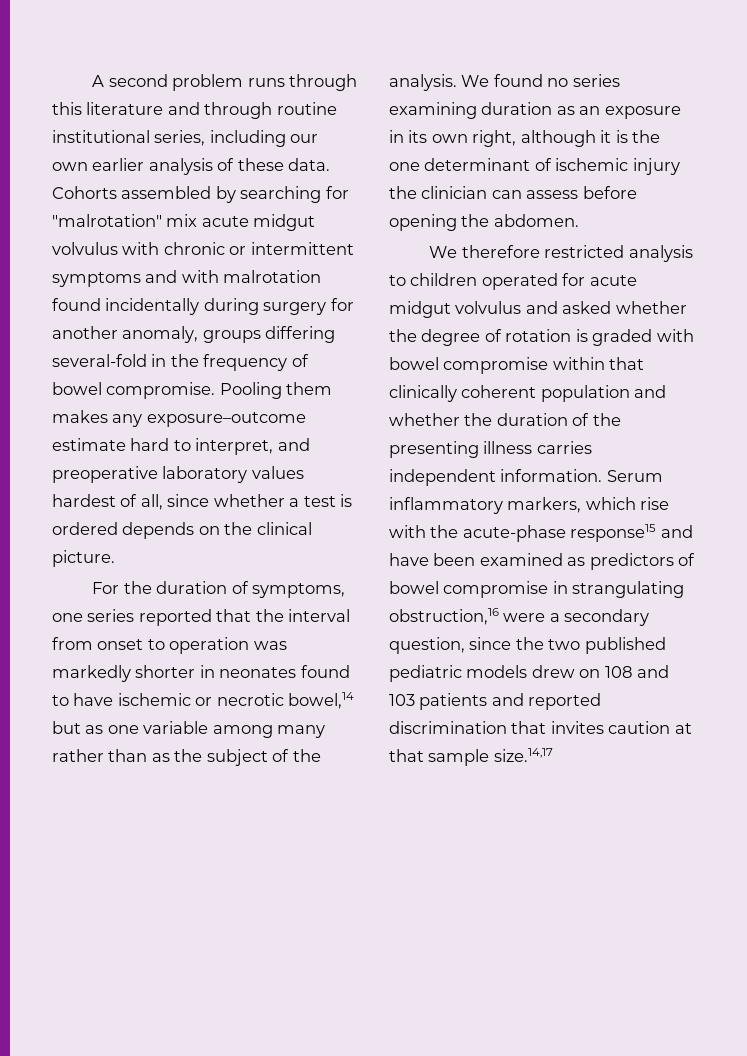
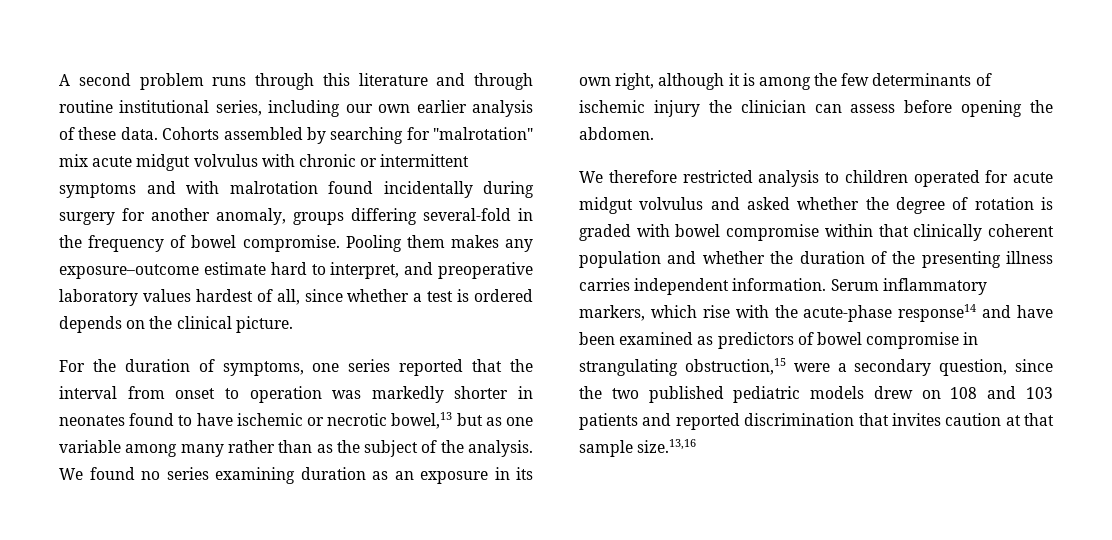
[288,692,355,709] bowel,14 -> [391,412,453,429] bowel,13
[632,130,661,143] [389,158,531,171] the one determinant -> [758,73,972,90] among the few determinants
[570,524,657,542] response15 -> [898,304,977,322] response14
[389,608,499,625] obstruction,16 -> [684,358,786,375] obstruction,15
[493,748,553,762] size.14,17 -> [637,439,697,453] size.13,16

